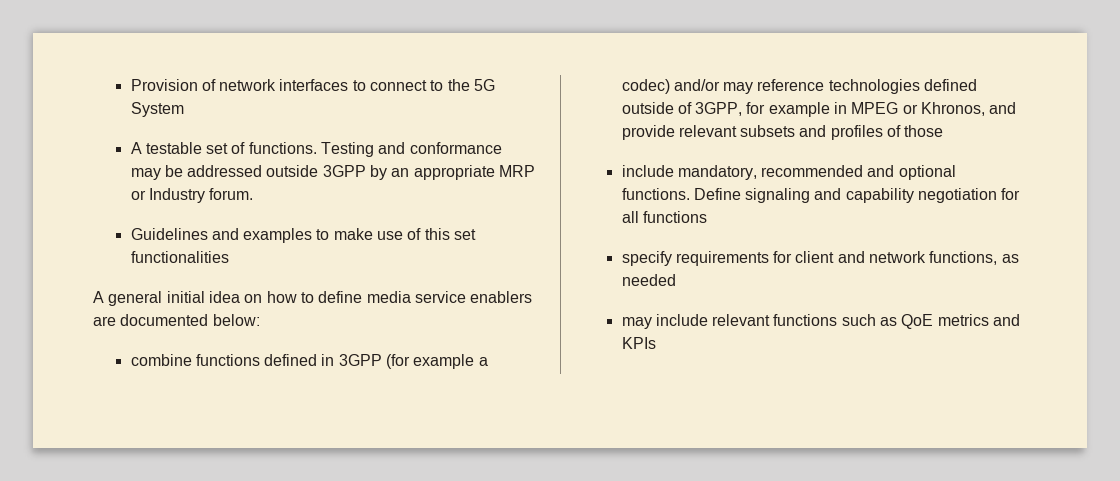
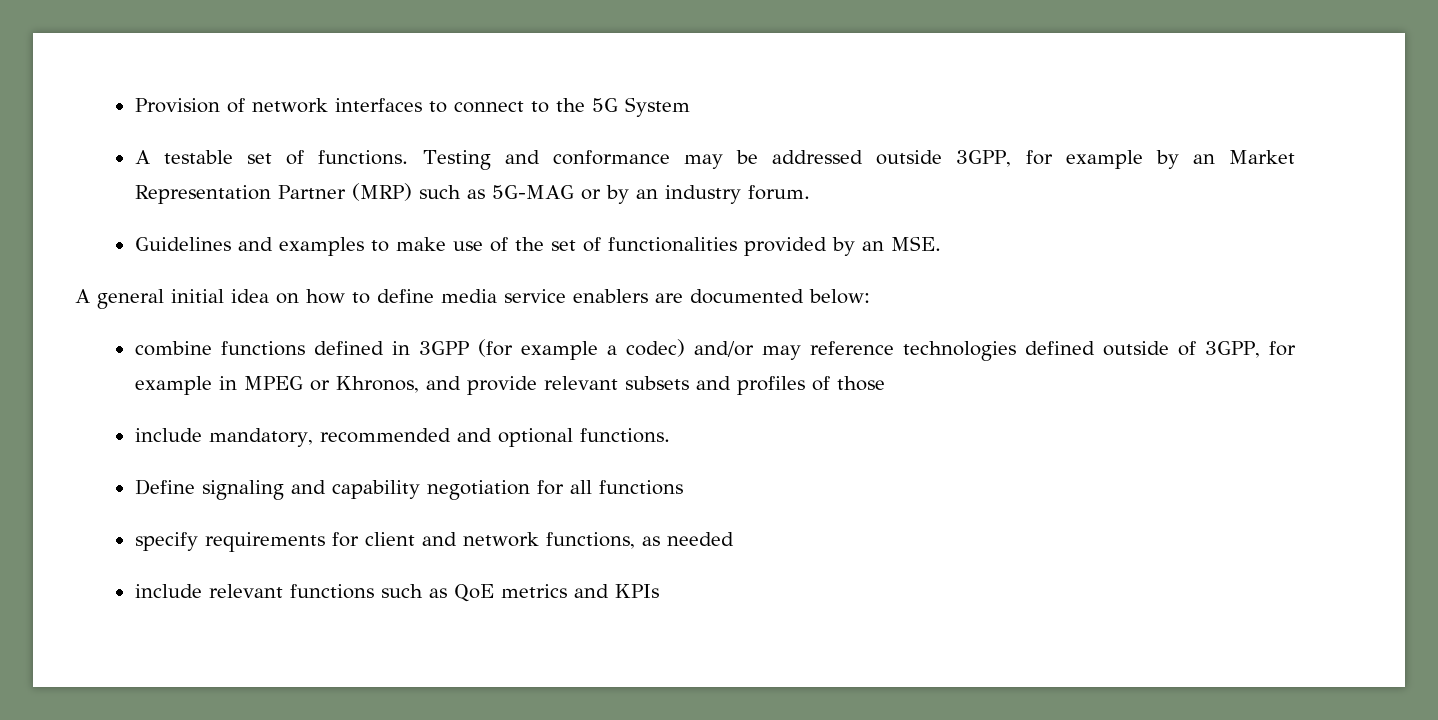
[322,165,536,180] [130,188,205,203] 3GPP by an appropriate MRP or Industry -> [956,150,1295,169] [134,183,741,204] 3GPP, for example by an Market Representation Partner (MRP) such as 5G-MAG or by an industry
[424,228,477,240] [130,251,229,263] this set functionalities -> [514,236,941,256] the set of functionalities provided by an MSE.
(690, 194) none -> (670, 435) //
[621,317,652,329] may -> (734, 539) none

